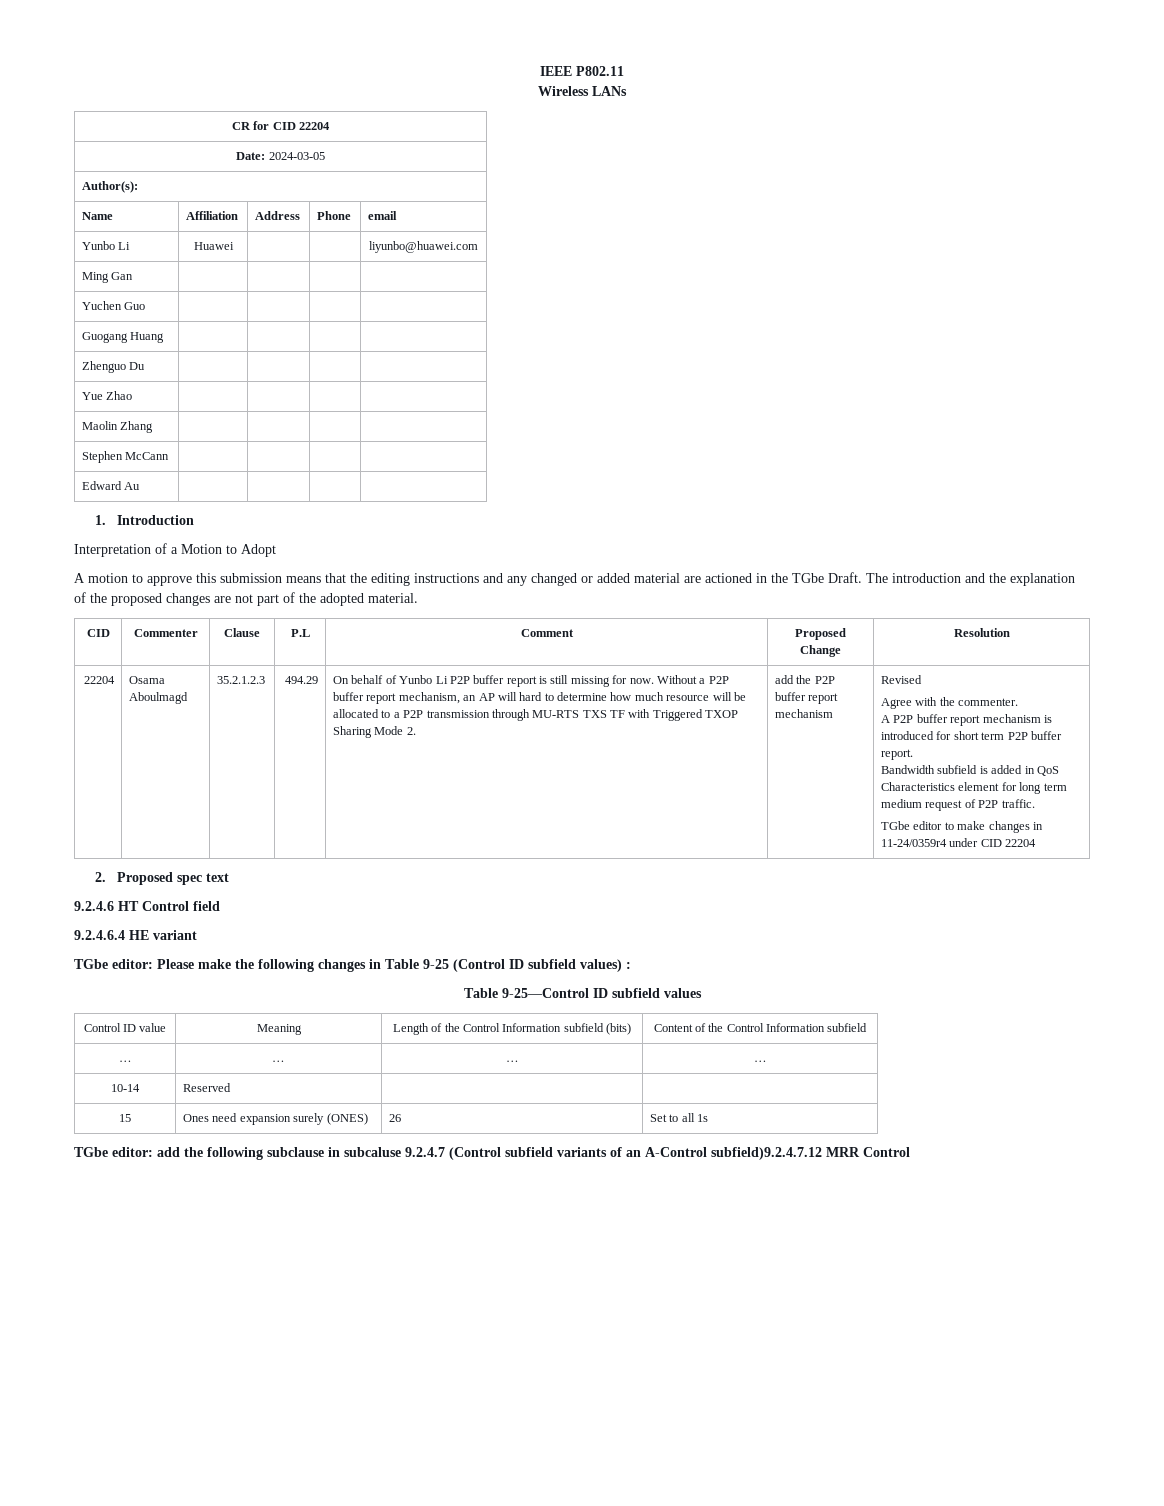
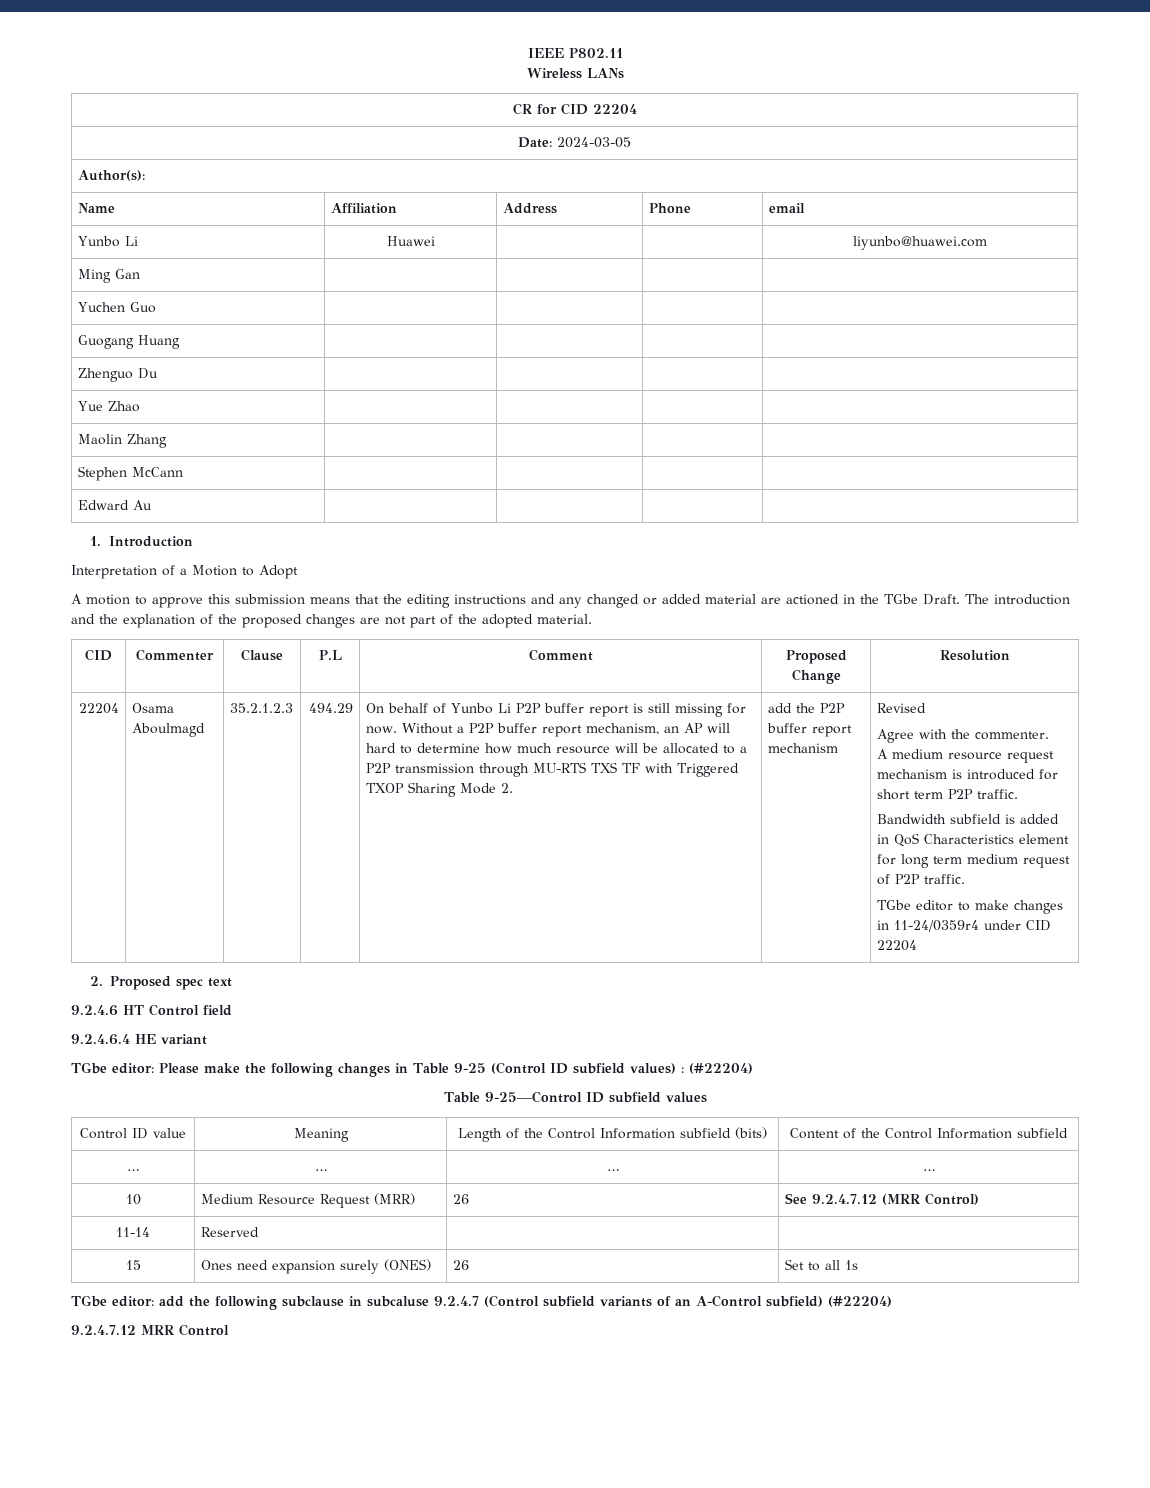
[893,714,981,726] P2P buffer report -> [891,749,1054,763] medium resource request
[1030,731,1062,740] [881,749,914,760] buffer report. -> [976,789,1018,799] traffic.
(631, 965) none -> [688,1063,753,1074] (#22204)
[111,1084,140,1092] 10-14 -> [125,1194,141,1205] [200,1193,415,1208] [452,1194,469,1204] [784,1193,979,1205] [116,1227,150,1237] 10 | Medium Resource Request (MRR) | 26 | See 9.2.4.7.12 (MRR Control) // 11-14
[711,1147,822,1160] subfield)9.2.4.7.12 -> [766,1296,892,1307] [71,1325,136,1335] subfield) (#22204) // 9.2.4.7.12

